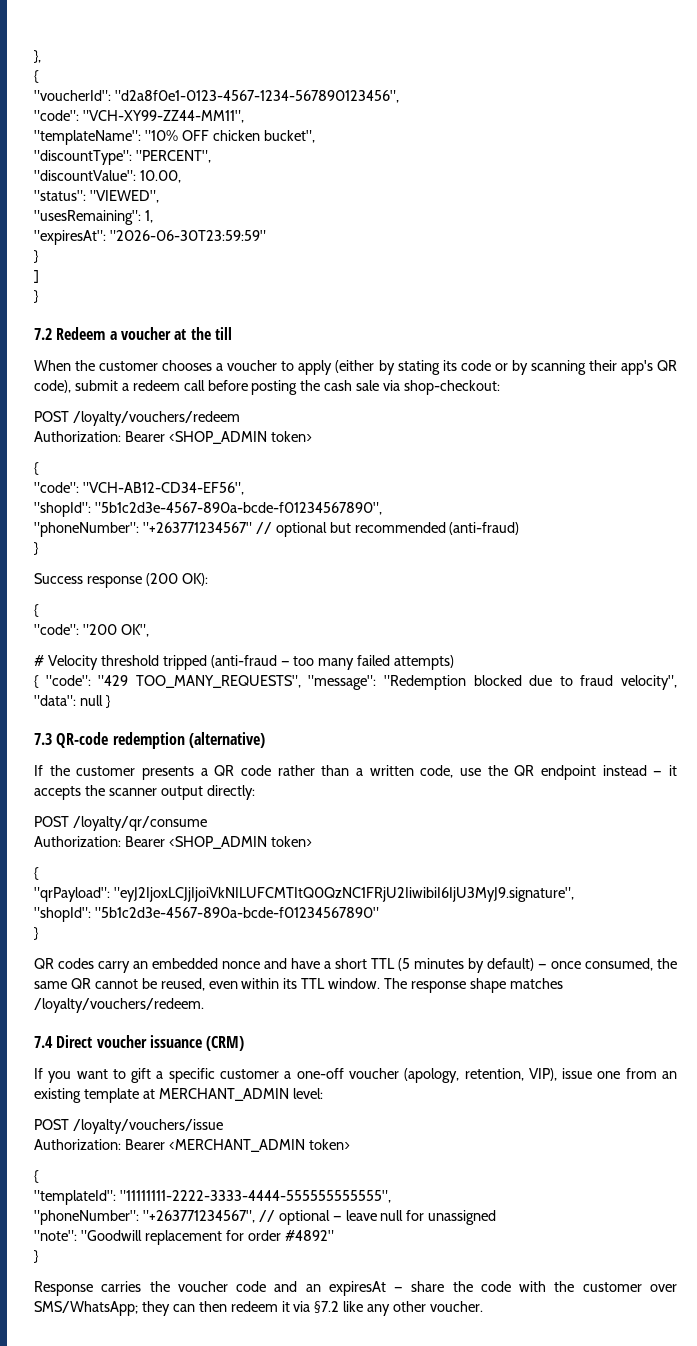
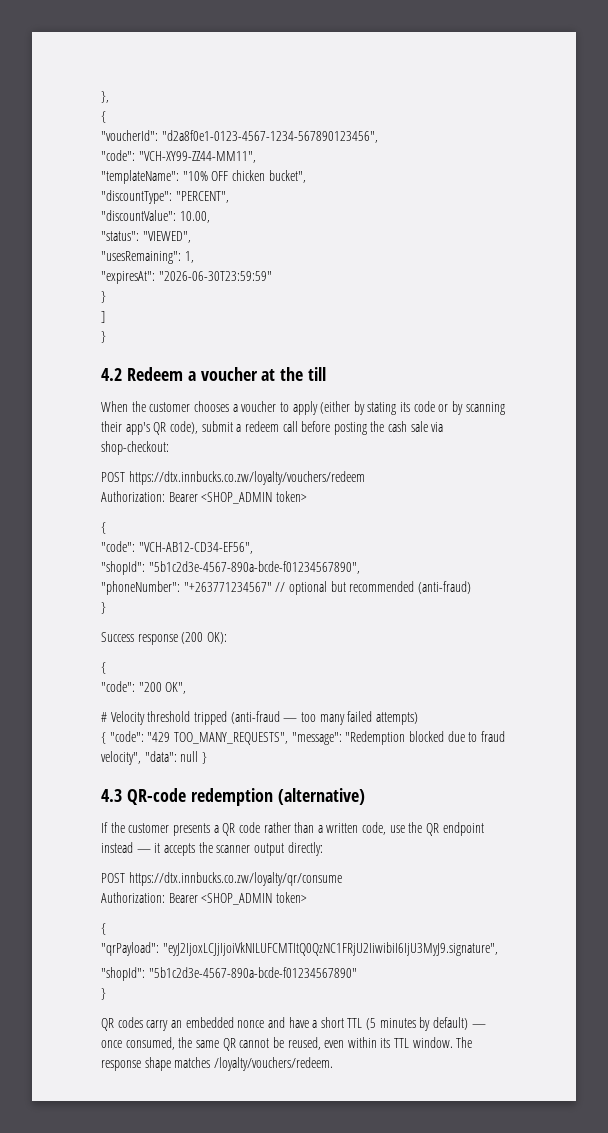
[34,328,52,340] 7.2 -> [101,368,122,381] 4.2
[72,411,240,426] /loyalty/vouchers/redeem -> [128,471,365,485] https://dtx.innbucks.co.zw/loyalty/vouchers/redeem
[34,733,52,745] 7.3 -> [101,789,122,802] 4.3
[72,816,207,831] /loyalty/qr/consume -> [128,872,342,886] https://dtx.innbucks.co.zw/loyalty/qr/consume
[34,1035,245,1051] [34,1068,677,1083] [34,1088,323,1103] [34,1119,223,1134] [34,1139,350,1152] [34,1170,39,1183] [34,1190,391,1205] [34,1210,497,1225] [34,1230,334,1245] [34,1250,39,1263] [34,1281,677,1296] [34,1301,484,1316] // 7.4 Direct voucher issuance (CRM) // If you want to gift a specific customer a one-off voucher (apology, retention, VIP), issue one from an existing template at MERCHANT_ADMIN level: // POST /loyalty/vouchers/issue // Authorization: Bearer <MERCHANT_ADMIN token> // { // "templateId": "11111111-2222-3333-4444-555555555555", // "phoneNumber": "+263771234567", // optional — leave null for unassigned // "note": "Goodwill replacement for order #4892" // } // Response carries the voucher code and an expiresAt — share the code with the customer over SMS/WhatsApp; they can then redeem it via §7.2 like any other voucher. -> (333, 1064) none

